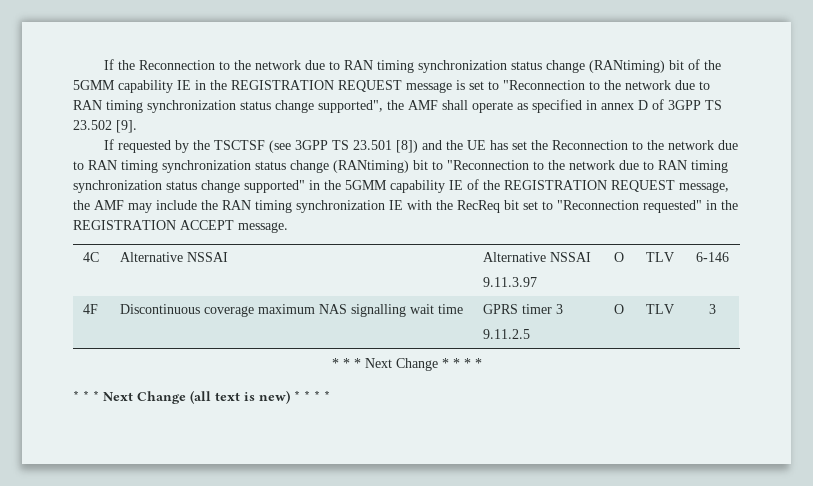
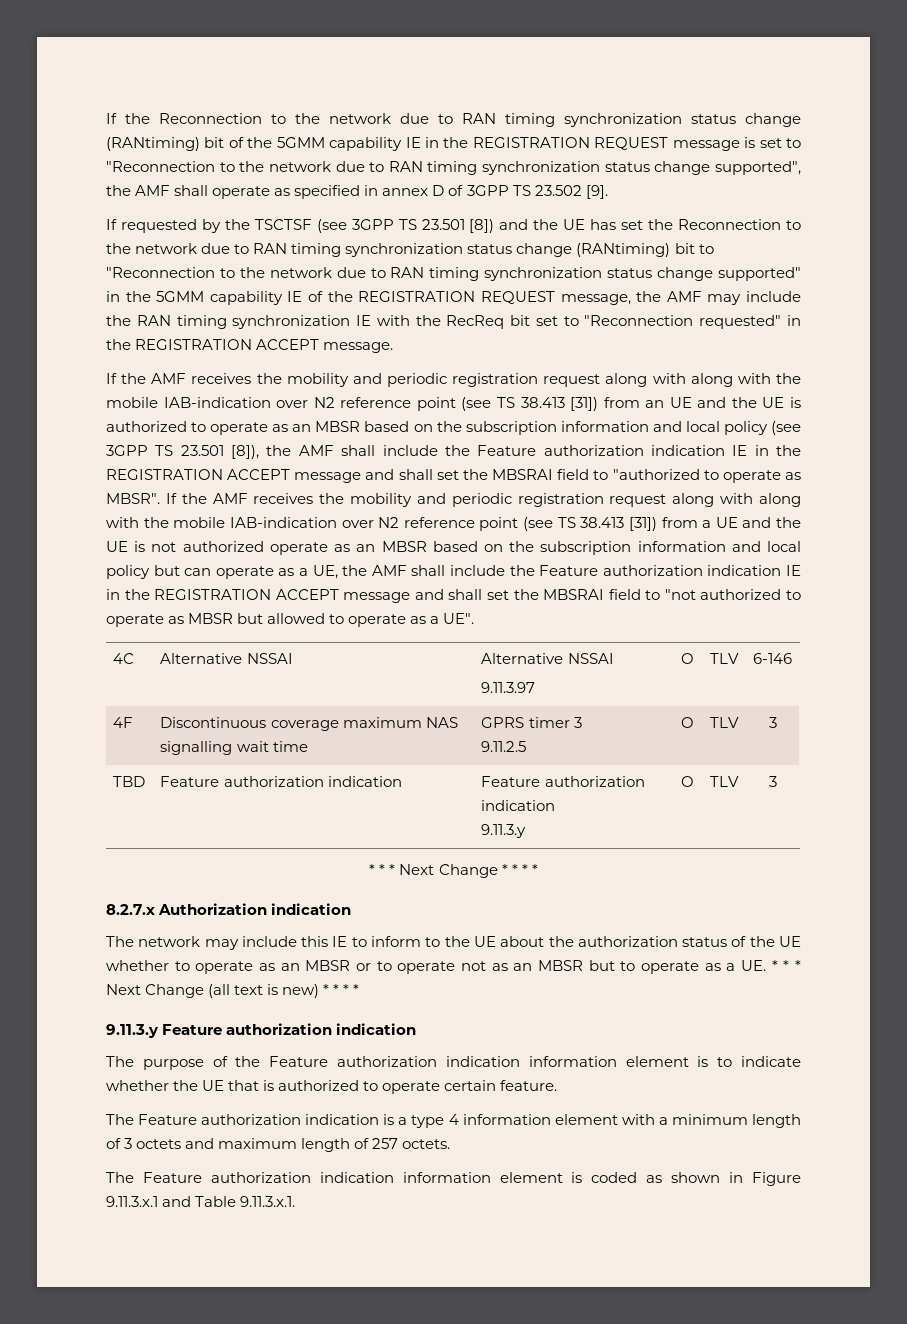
(288, 227) none -> [106,373,801,387] [106,397,801,411] [106,421,801,435] [106,445,802,459] [106,469,801,483] [106,493,801,507] [106,517,801,531] [106,541,801,555] [106,565,802,579] [106,589,801,603] [106,613,475,627] // If the AMF receives the mobility and periodic registration request along with along with the mobile IAB-indication over N2 reference point (see TS 38.413 [31]) from an UE and the UE is authorized to operate as an MBSR based on the subscription information and local policy (see 3GPP TS 23.501 [8]), the AMF shall include the Feature authorization indication IE in the REGISTRATION ACCEPT message and shall set the MBSRAI field to "authorized to operate as MBSR". If the AMF receives the mobility and periodic registration request along with along with the mobile IAB-indication over N2 reference point (see TS 38.413 [31]) from a UE and the UE is not authorized operate as an MBSR based on the subscription information and local policy but can operate as a UE, the AMF shall include the Feature authorization indication IE in the REGISTRATION ACCEPT message and shall set the MBSRAI field to "not authorized to operate as MBSR but allowed to operate as a UE".
(716, 309) none -> [113,776,146,787] [160,776,402,787] [481,776,645,787] [481,800,556,811] [481,824,527,838] [680,776,694,787] [709,776,739,787] [768,776,777,787] // TBD | Feature authorization indication | Feature authorization indication // 9.11.3.y | O | TLV | 3
(482, 363) none -> [106,903,352,915] [106,936,801,950] [106,960,766,974] 8.2.7.x Authorization indication // The network may include this IE to inform to the UE about the authorization status of the UE whether to operate as an MBSR or to operate not as an MBSR but to operate as a UE.
(330, 395) none -> [106,1023,417,1038] [106,1056,802,1070] [106,1080,558,1094] [106,1114,802,1128] [106,1138,451,1152] [106,1172,801,1186] [106,1196,296,1207] // 9.11.3.y Feature authorization indication // The purpose of the Feature authorization indication information element is to indicate whether the UE that is authorized to operate certain feature. // The Feature authorization indication is a type 4 information element with a minimum length of 3 octets and maximum length of 257 octets. // The Feature authorization indication information element is coded as shown in Figure 9.11.3.x.1 and Table 9.11.3.x.1.

